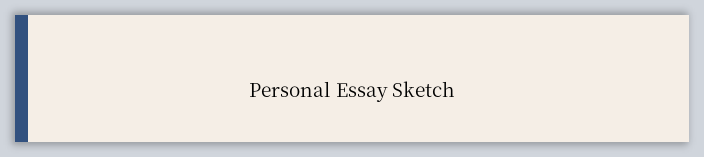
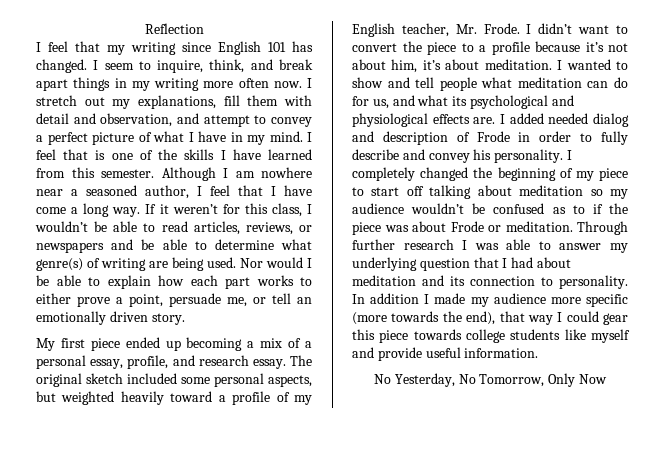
[249,81,455,102] Personal Essay Sketch -> [144,23,204,34] [36,41,313,55] [36,59,313,73] [36,77,312,91] [36,95,312,109] [36,113,312,127] [36,131,312,145] [36,149,312,160] [36,167,312,181] [36,185,312,199] [36,203,312,217] [35,221,312,235] [36,239,312,253] [36,257,312,271] [36,275,312,289] [36,293,312,307] [36,311,185,325] [36,337,312,351] [36,355,312,369] [36,373,312,387] [36,391,312,405] [352,23,628,37] [352,41,628,55] [352,59,628,73] [352,77,628,91] [352,95,574,109] [352,113,629,127] [352,131,628,145] [352,149,572,163] [352,167,628,181] [352,185,628,199] [352,203,628,214] [352,221,628,235] [352,239,628,253] [352,257,571,271] [352,275,628,289] [352,293,628,307] [352,311,628,325] [352,329,630,343] [352,347,539,361] [374,373,607,387] Reflection // I feel that my writing since English 101 has changed. I seem to inquire, think, and break apart things in my writing more often now. I stretch out my explanations, fill them with detail and observation, and attempt to convey a perfect picture of what I have in my mind. I feel that is one of the skills I have learned from this semester. Although I am nowhere near a seasoned author, I feel that I have come a long way. If it weren’t for this class, I wouldn’t be able to read articles, reviews, or newspapers and be able to determine what genre(s) of writing are being used. Nor would I be able to explain how each part works to either prove a point, persuade me, or tell an emotionally driven story. // My first piece ended up becoming a mix of a personal essay, profile, and research essay. The original sketch included some personal aspects, but weighted heavily toward a profile of my English teacher, Mr. Frode. I didn’t want to convert the piece to a profile because it’s not about him, it’s about meditation. I wanted to show and tell people what meditation can do for us, and what its psychological and physiological effects are. I added needed dialog and description of Frode in order to fully describe and convey his personality. I completely changed the beginning of my piece to start off talking about meditation so my audience wouldn’t be confused as to if the piece was about Frode or meditation. Through further research I was able to answer my underlying question that I had about meditation and its connection to personality. In addition I made my audience more specific (more towards the end), that way I could gear this piece towards college students like myself and provide useful information. // No Yesterday, No Tomorrow, Only Now

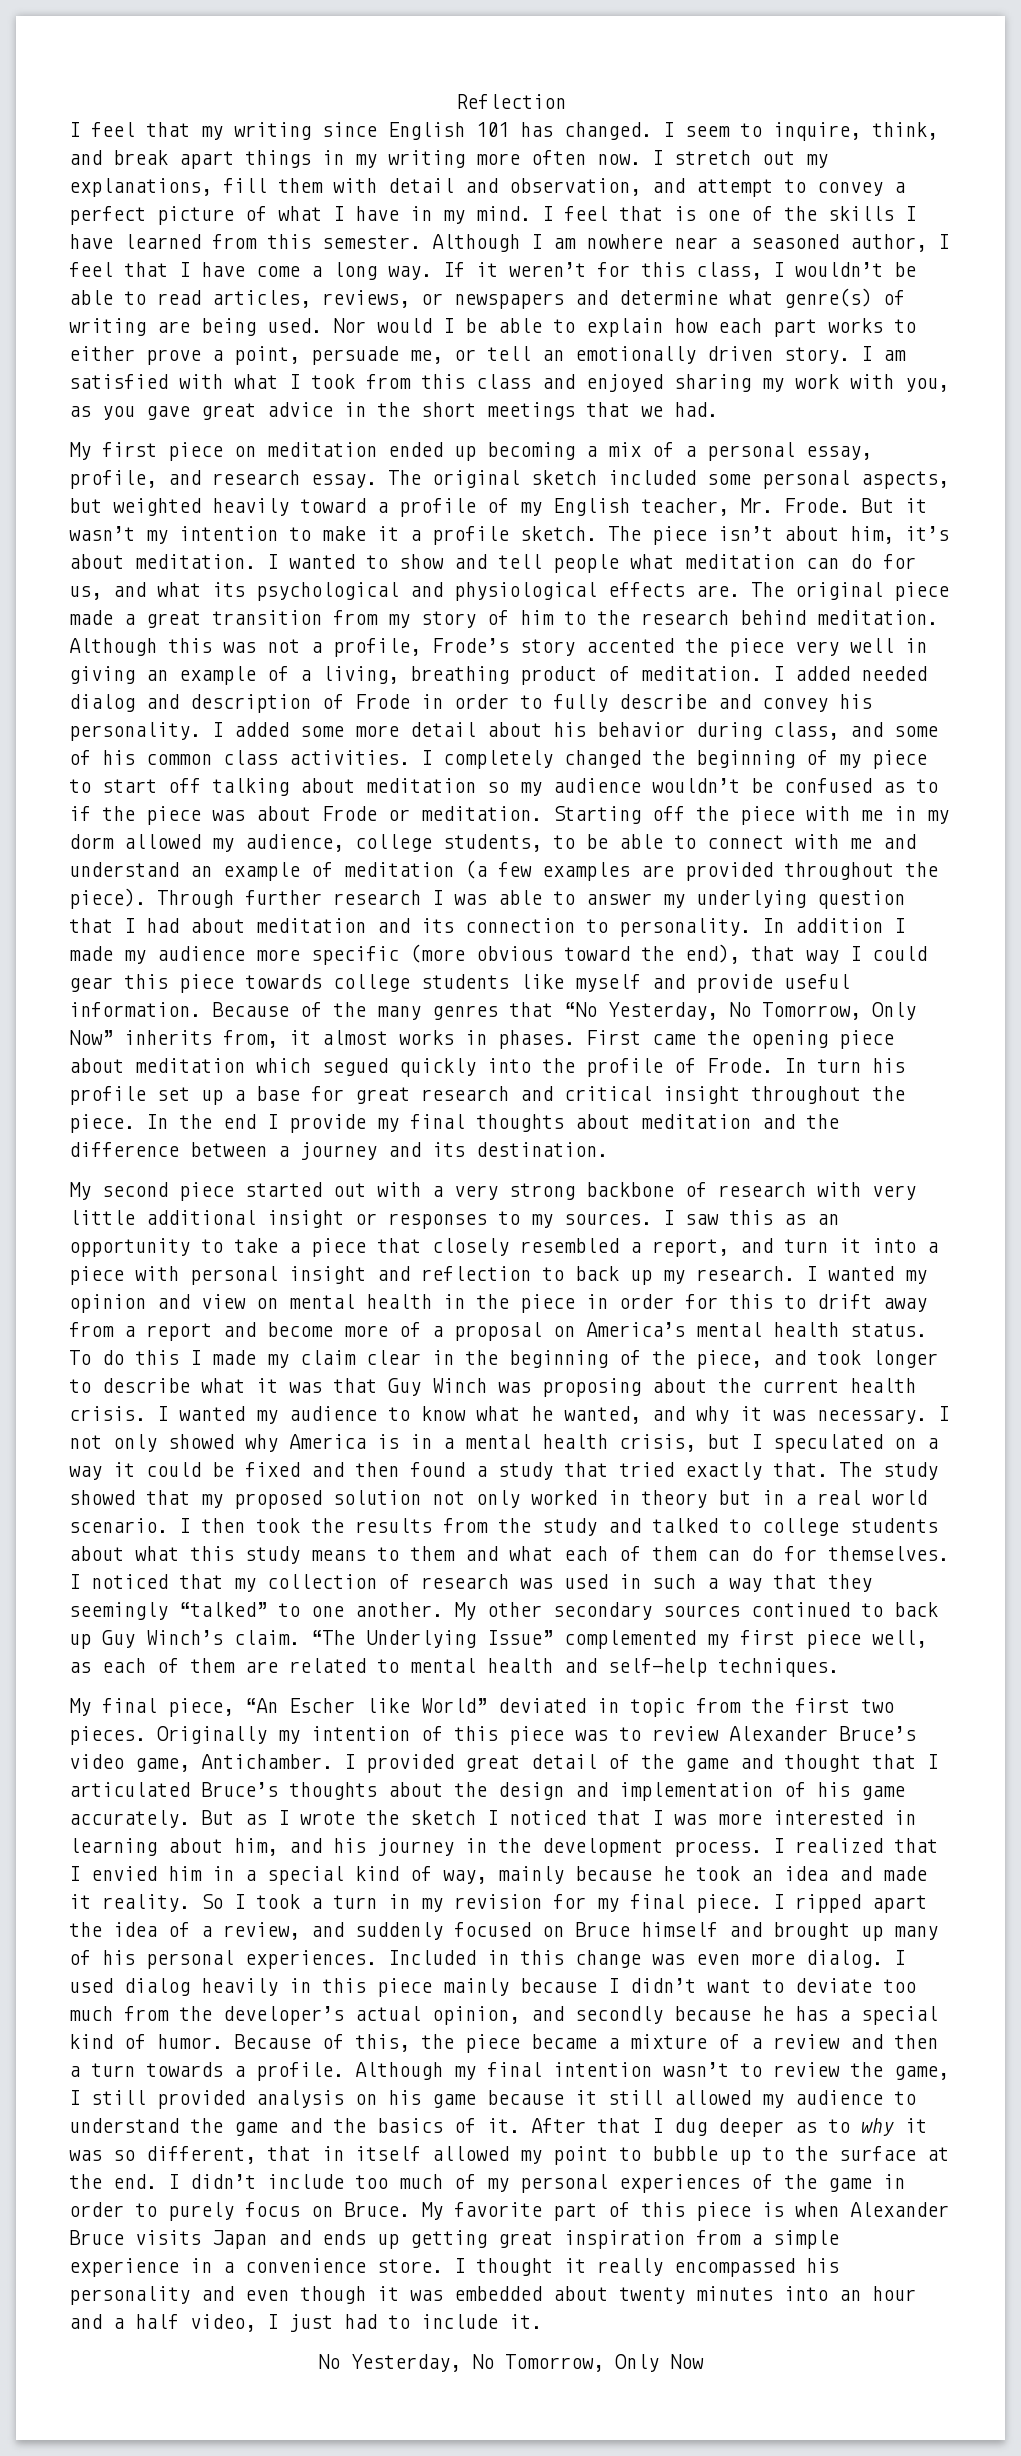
[141,239,207,250] be able to -> (608, 297) none
(185, 319) none -> [861,346,906,361] [69,374,949,392] [69,402,718,420] I am satisfied with what I took from this class and enjoyed sharing my work with you, as you gave great advice in the short meetings that we had.
(120, 344) none -> [234,442,377,457] on meditation
[526,23,628,34] [352,41,628,55] I didn’t want to convert the piece to a profile because it’s not -> [861,498,927,513] [69,526,773,545] But it wasn’t my intention to make it a profile sketch. The piece isn’t
(496, 120) none -> [751,582,949,601] [69,610,938,628] [69,638,927,657] [69,666,762,685] The original piece made a great transition from my story of him to the research behind meditation. Although this was not a profile, Frode’s story accented the piece very well in giving an example of a living, breathing product of meditation.
(572, 155) none -> [234,722,938,740] [69,750,432,765] added some more detail about his behavior during class, and some of his common class activities. I
(573, 226) none -> [553,806,949,825] [69,834,916,852] [69,860,938,881] [69,888,146,909] Starting off the piece with me in my dorm allowed my audience, college students, to be able to connect with me and understand an example of meditation (a few examples are provided throughout the piece).
[391,311,440,322] towards -> [476,946,630,961] obvious toward
(539, 353) none -> [212,1002,916,1020] [69,1030,894,1049] [69,1058,905,1077] [69,1086,905,1105] [69,1114,839,1133] [69,1142,608,1160] [69,1182,916,1201] [69,1210,839,1229] [69,1238,938,1257] [69,1266,927,1285] [69,1294,927,1313] [69,1322,927,1341] [69,1350,938,1369] [69,1378,916,1397] [69,1406,949,1424] [69,1434,938,1453] [69,1462,938,1480] [69,1490,927,1509] [69,1518,938,1536] [69,1546,949,1564] [69,1574,872,1592] [69,1602,938,1620] [69,1630,927,1649] [69,1658,839,1677] [69,1698,894,1717] [69,1726,916,1745] [69,1754,938,1773] [69,1782,905,1801] [69,1810,916,1828] [69,1838,938,1857] [69,1866,927,1885] [69,1894,927,1913] [69,1922,938,1941] [69,1950,905,1969] [69,1978,916,1997] [69,2006,938,2025] [69,2034,938,2053] [69,2062,949,2081] [69,2090,916,2109] [69,2118,927,2137] [69,2146,949,2165] [69,2174,905,2193] [69,2202,949,2221] [69,2230,839,2249] [69,2258,839,2277] [69,2286,916,2305] [69,2314,542,2332] Because of the many genres that “No Yesterday, No Tomorrow, Only Now” inherits from, it almost works in phases. First came the opening piece about meditation which segued quickly into the profile of Frode. In turn his profile set up a base for great research and critical insight throughout the piece. In the end I provide my final thoughts about meditation and the difference between a journey and its destination. // My second piece started out with a very strong backbone of research with very little additional insight or responses to my sources. I saw this as an opportunity to take a piece that closely resembled a report, and turn it into a piece with personal insight and reflection to back up my research. I wanted my opinion and view on mental health in the piece in order for this to drift away from a report and become more of a proposal on America’s mental health status. To do this I made my claim clear in the beginning of the piece, and took longer to describe what it was that Guy Winch was proposing about the current health crisis. I wanted my audience to know what he wanted, and why it was necessary. I not only showed why America is in a mental health crisis, but I speculated on a way it could be fixed and then found a study that tried exactly that. The study showed that my proposed solution not only worked in theory but in a real world scenario. I then took the results from the study and talked to college students about what this study means to them and what each of them can do for themselves. I noticed that my collection of research was used in such a way that they seemingly “talked” to one another. My other secondary sources continued to back up Guy Winch’s claim. “The Underlying Issue” complemented my first piece well, as each of them are related to mental health and self-help techniques. // My final piece, “An Escher like World” deviated in topic from the first two pieces. Originally my intention of this piece was to review Alexander Bruce’s video game, Antichamber. I provided great detail of the game and thought that I articulated Bruce’s thoughts about the design and implementation of his game accurately. But as I wrote the sketch I noticed that I was more interested in learning about him, and his journey in the development process. I realized that I envied him in a special kind of way, mainly because he took an idea and made it reality. So I took a turn in my revision for my final piece. I ripped apart the idea of a review, and suddenly focused on Bruce himself and brought up many of his personal experiences. Included in this change was even more dialog. I used dialog heavily in this piece mainly because I didn’t want to deviate too much from the developer’s actual opinion, and secondly because he has a special kind of humor. Because of this, the piece became a mixture of a review and then a turn towards a profile. Although my final intention wasn’t to review the game, I still provided analysis on his game because it still allowed my audience to understand the game and the basics of it. After that I dug deeper as to why it was so different, that in itself allowed my point to bubble up to the surface at the end. I didn’t include too much of my personal experiences of the game in order to purely focus on Bruce. My favorite part of this piece is when Alexander Bruce visits Japan and ends up getting great inspiration from a simple experience in a convenience store. I thought it really encompassed his personality and even though it was embedded about twenty minutes into an hour and a half video, I just had to include it.

